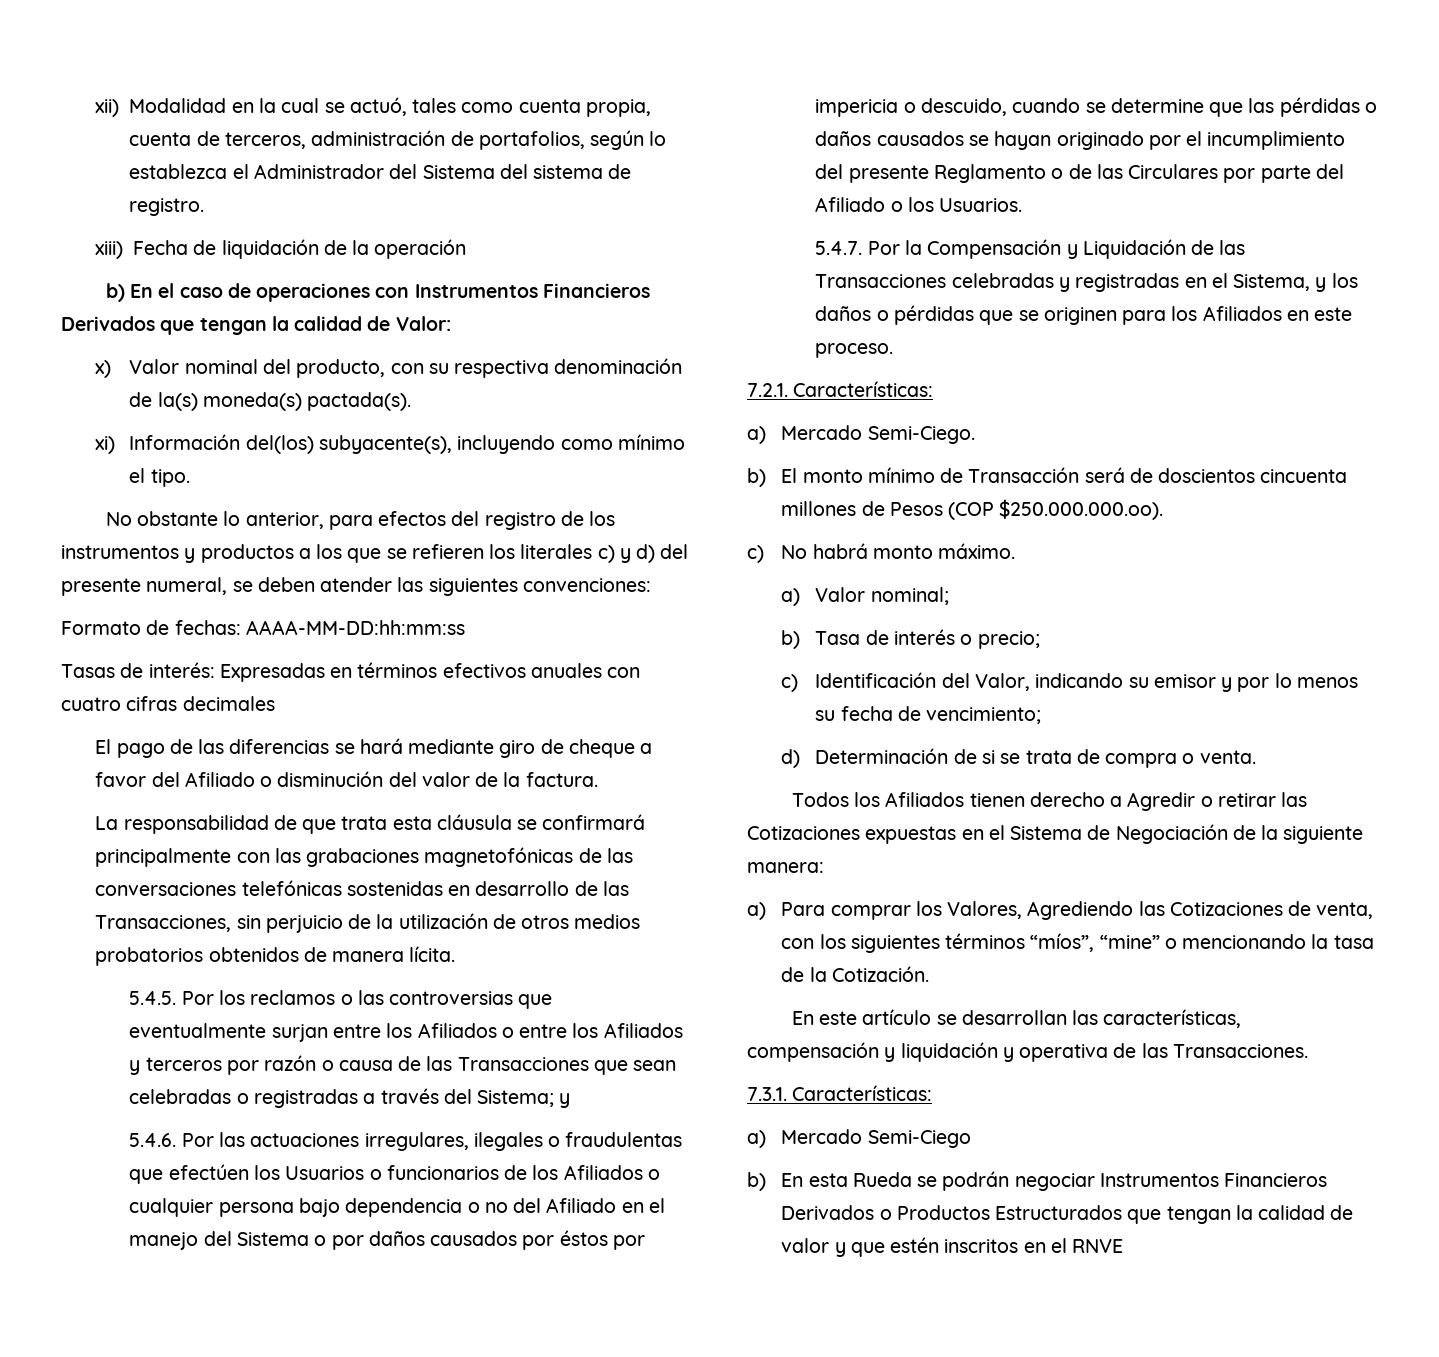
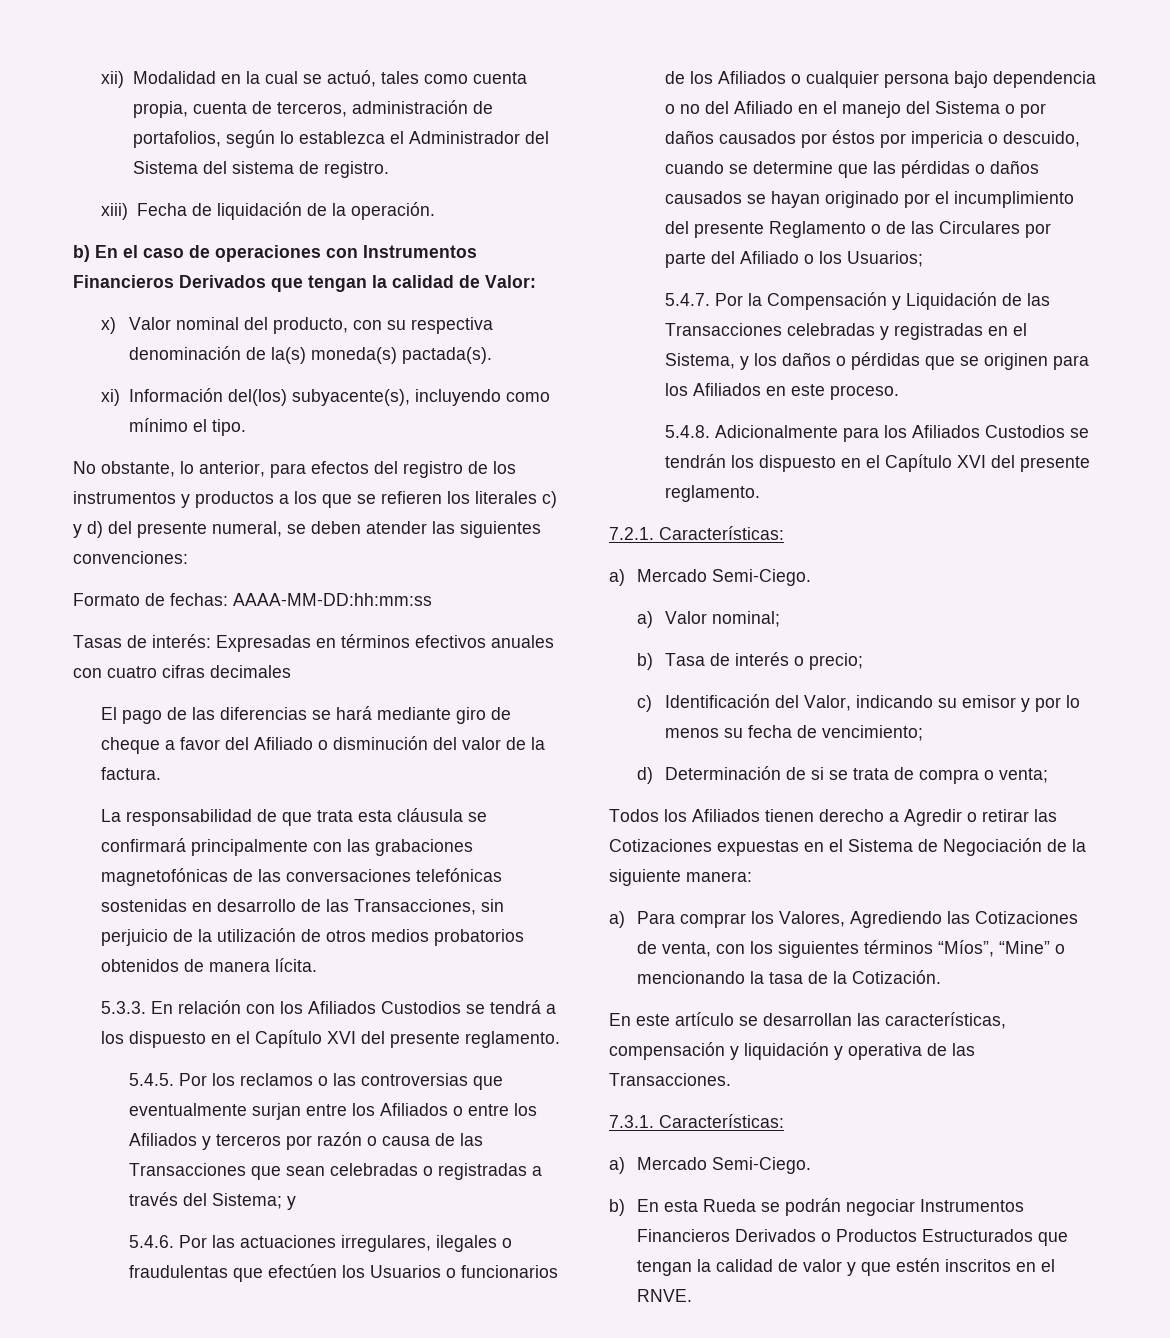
[374,239,467,259] operación -> [350,202,435,220] operación.
[137,511,219,526] obstante -> [101,461,175,477] obstante,
(456, 954) none -> [101,1000,557,1014] [101,1030,561,1048] // 5.3.3. En relación con los Afiliados Custodios se tendrá a los dispuesto en el Capítulo XVI del presente reglamento.
[939,198,1023,212] Usuarios. -> [847,251,924,267] Usuarios;
(894, 350) none -> [665,425,1090,442] [665,454,1091,472] [665,485,761,502] // 5.4.8. Adicionalmente para los Afiliados Custodios se tendrán los dispuesto en el Capítulo XVI del presente reglamento.
[747,467,1348,487] [781,499,1164,520] [747,543,1016,563] // b) El monto mínimo de Transacción será de doscientos cincuenta millones de Pesos (COP $250.000.000.oo). // c) No habrá monto máximo. -> (812, 577) none
[1199,750,1256,764] venta. -> [999,768,1049,783] venta;
[1030,933,1160,952] “míos”, “mine” -> [938,940,1051,957] “Míos”, “Mine”
[867,1130,971,1148] Semi-Ciego -> [712,1157,812,1174] Semi-Ciego.
[1072,1239,1124,1253] RNVE -> [637,1289,693,1302] RNVE.

